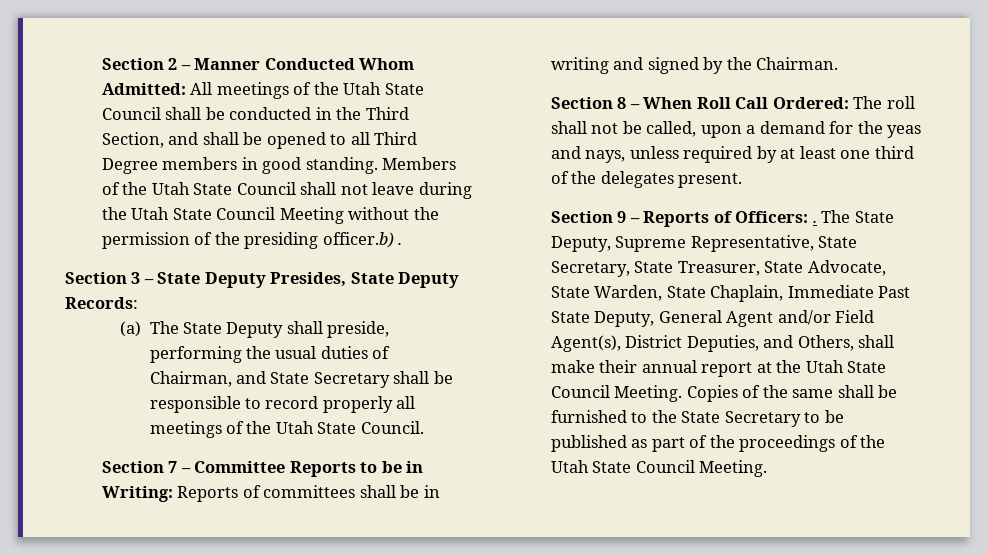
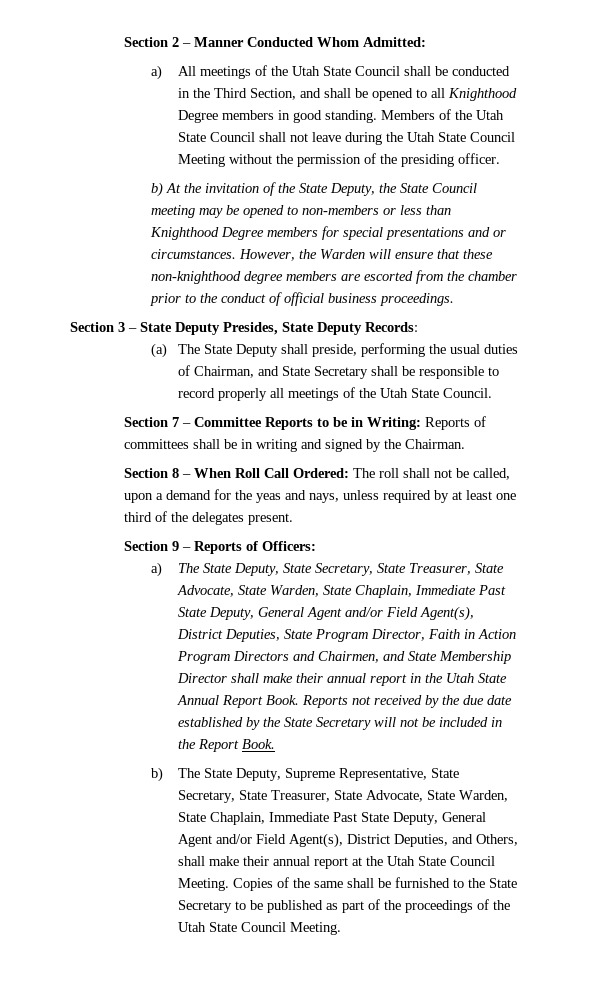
(186, 89) none -> [151,65,163,80] // a)
[374,132,418,145] Third -> [448,88,518,101] Knighthood
[322,232,403,248] officer.b) . -> [458,153,501,164] [151,182,478,197] [151,205,452,218] [150,226,507,240] [151,249,494,261] [151,270,518,284] [150,292,455,306] officer. // b) At the invitation of the State Deputy, the State Council meeting may be opened to non-members or less than Knighthood Degree members for special presentations and or circumstances. However, the Warden will ensure that these non-knighthood degree members are escorted from the chamber prior to the conduct of official business proceedings.
[812,220,817,223] . -> [151,562,505,577] [177,585,507,598] [178,606,475,621] [177,629,517,642] [177,651,512,664] [177,673,508,686] [177,695,513,708] [178,717,503,730] [178,739,276,752] [151,767,164,782] // a) The State Deputy, State Secretary, State Treasurer, State Advocate, State Warden, State Chaplain, Immediate Past State Deputy, General Agent and/or Field Agent(s), District Deputies, State Program Director, Faith in Action Program Directors and Chairmen, and State Membership Director shall make their annual report in the Utah State Annual Report Book. Reports not received by the due date established by the State Secretary will not be included in the Report Book. // b)

